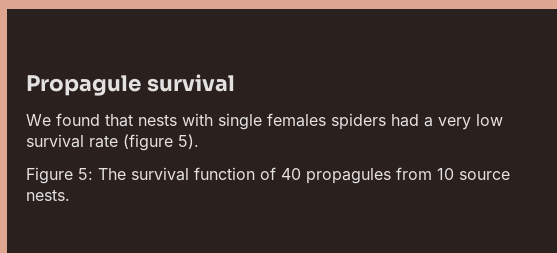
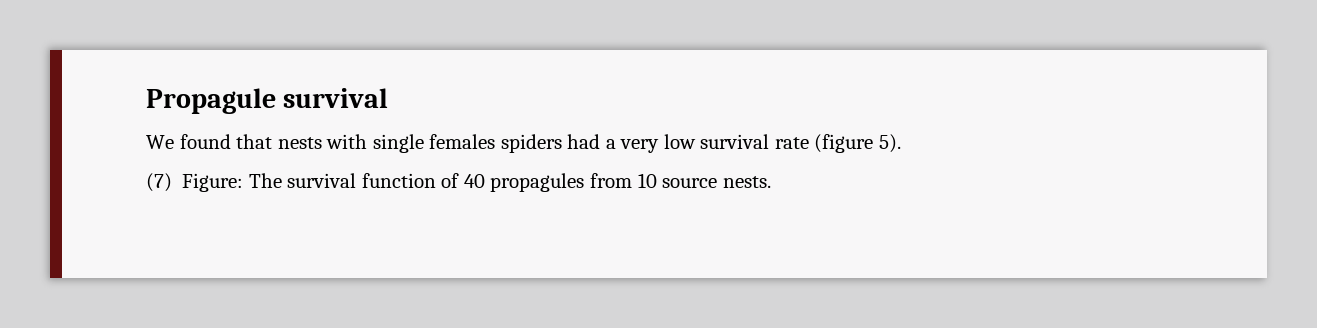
[26,167,93,184] Figure 5: -> [146,173,244,192] (7) Figure:

